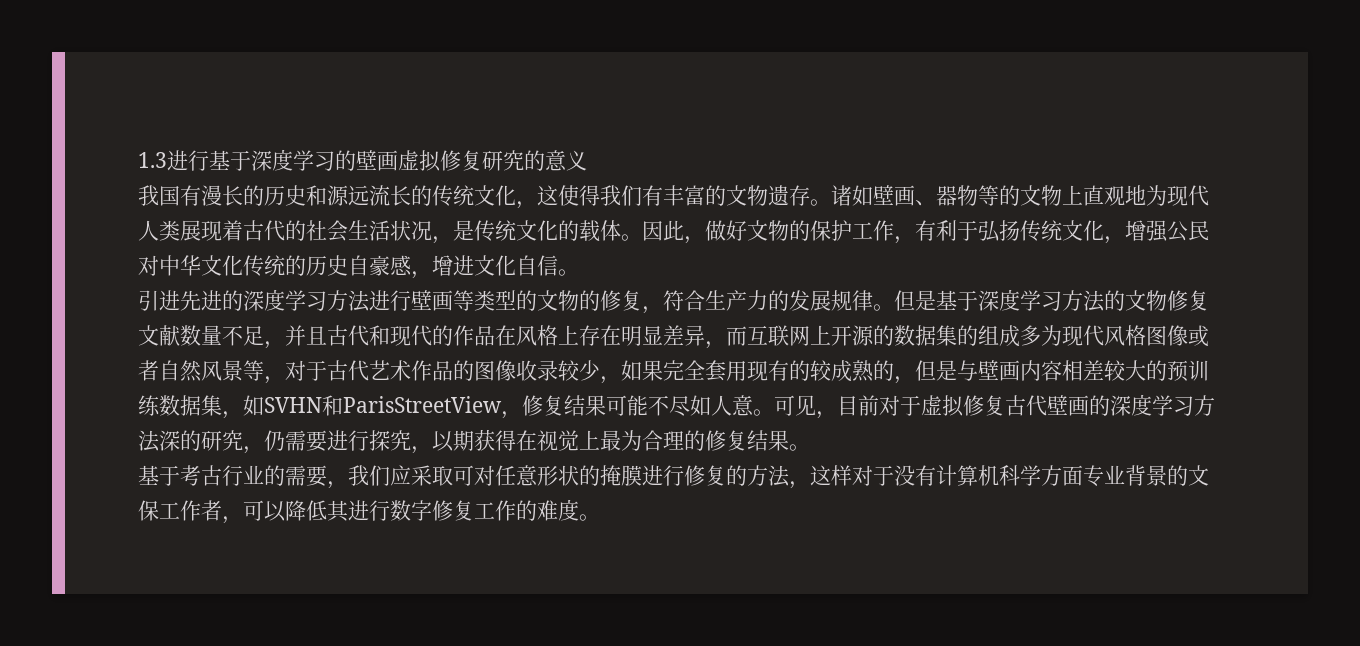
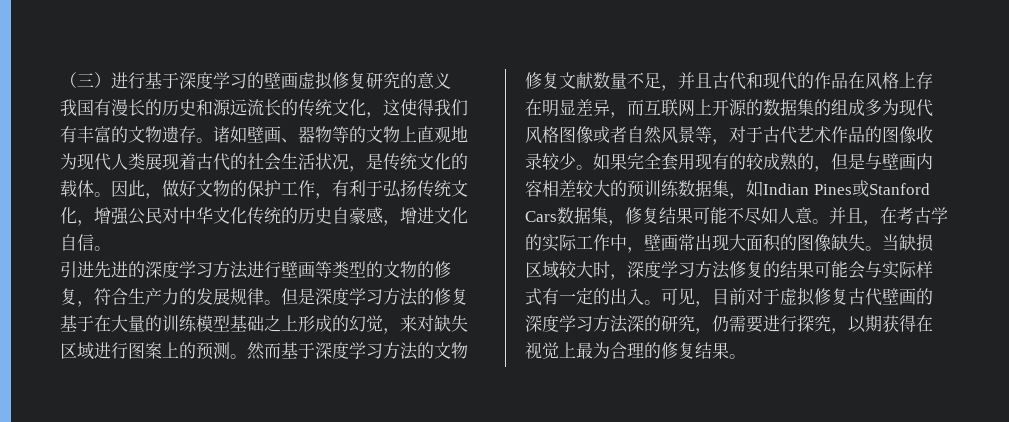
[138,152,167,168] 1.3 -> [60,72,111,88] （三）
(936, 300) none -> [315,288,468,306] [60,315,468,334] [60,342,281,360] 深度学习方法的修复基于在大量的训练模型基础之上形成的幻觉，来对缺失区域进行图案上的预测。然而
[600,376,621,384] ， -> [576,165,593,170] 。
[264,395,502,416] SVHN和ParisStreetView -> [763,180,930,197] [525,207,608,224] Indian Pines或Stanford Cars数据集
(774, 412) none -> [829,207,948,226] [525,234,933,253] [525,261,933,280] [525,288,661,306] 并且，在考古学的实际工作中，壁画常出现大面积的图像缺失。当缺损区域较大时，深度学习方法修复的结果可能会与实际样式有一定的出入。
[138,465,1209,489] [138,499,600,524] // 基于考古行业的需要，我们应采取可对任意形状的掩膜进行修复的方法，这样对于没有计算机科学方面专业背景的文保工作者，可以降低其进行数字修复工作的难度。 -> (746, 356) none

